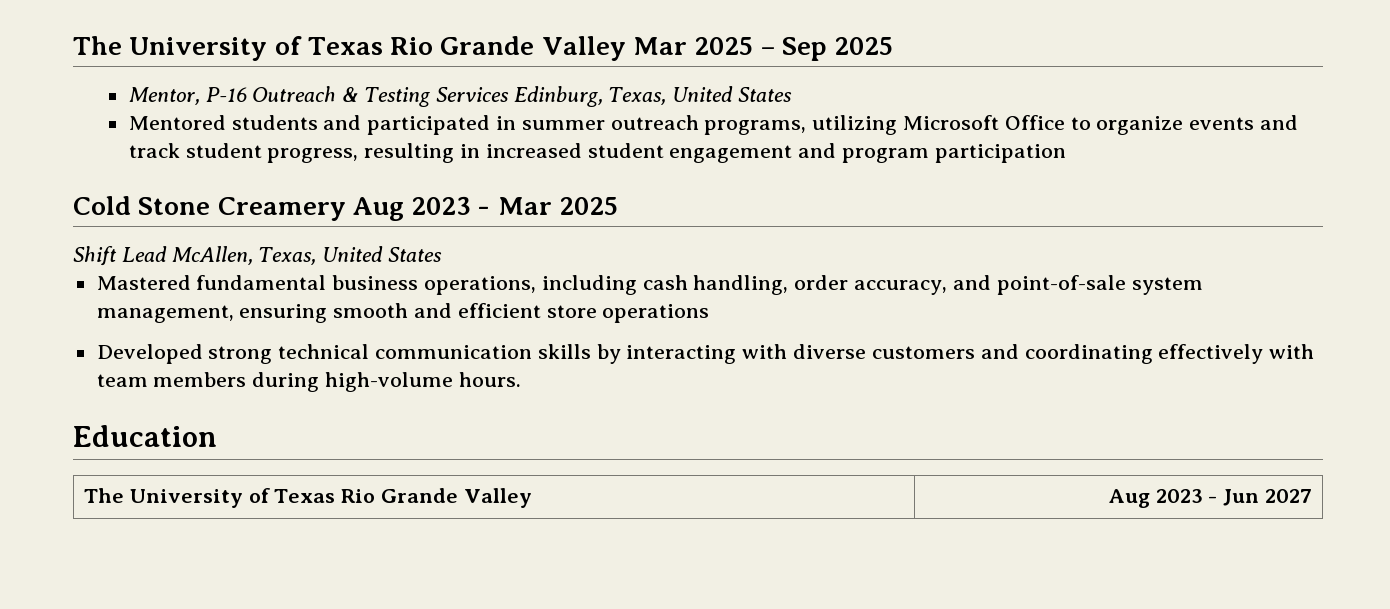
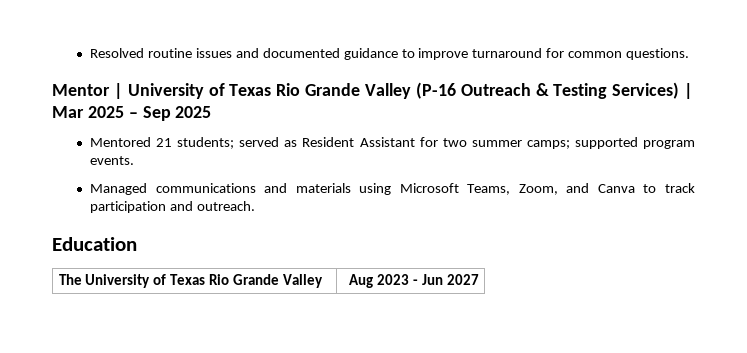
[73,36,626,61] The University of Texas Rio Grande Valley -> [90,48,690,60] [52,82,694,99] Resolved routine issues and documented guidance to improve turnaround for common questions. // Mentor | University of Texas Rio Grande Valley (P-16 Outreach & Testing Services) |
[128,86,793,107] [128,115,1299,135] [128,143,1066,163] [73,196,619,221] [73,246,443,266] [96,275,1203,295] [96,303,710,323] [96,344,1315,364] [96,372,521,392] Mentor, P-16 Outreach & Testing Services Edinburg, Texas, United States // Mentored students and participated in summer outreach programs, utilizing Microsoft Office to organize events and track student progress, resulting in increased student engagement and program participation // Cold Stone Creamery Aug 2023 - Mar 2025 // Shift Lead McAllen, Texas, United States // Mastered fundamental business operations, including cash handling, order accuracy, and point-of-sale system management, ensuring smooth and efficient store operations // Developed strong technical communication skills by interacting with diverse customers and coordinating effectively with team members during high-volume hours. -> [90,137,695,149] [90,156,135,165] [90,183,695,195] [90,201,255,213] Mentored 21 students; served as Resident Assistant for two summer camps; supported program events. // Managed communications and materials using Microsoft Teams, Zoom, and Canva to track participation and outreach.

